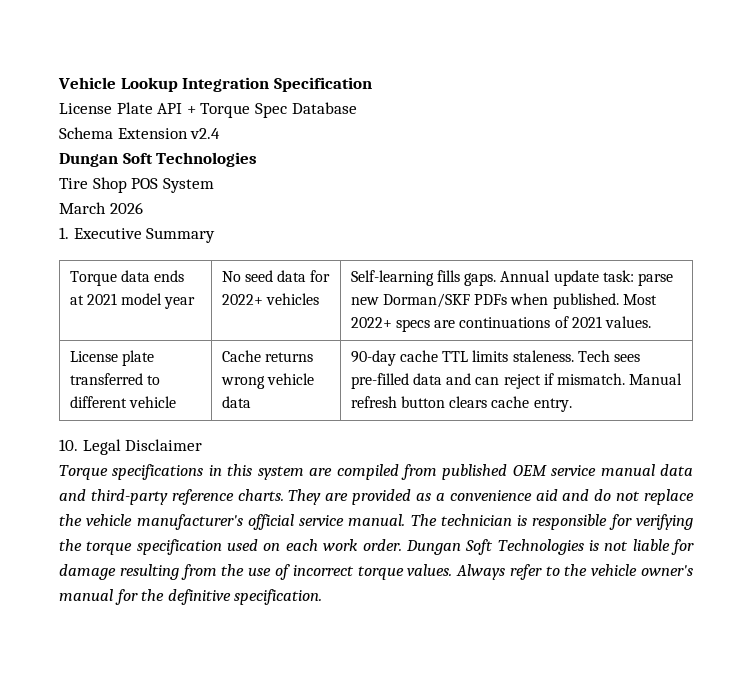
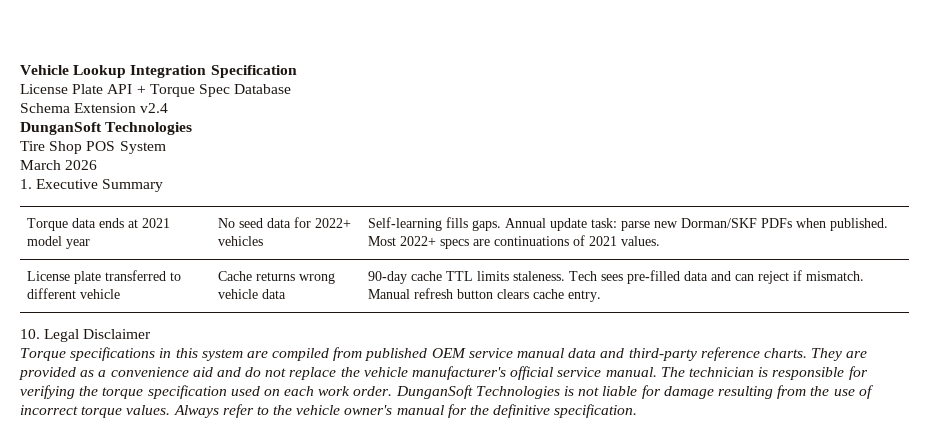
[59,153,153,167] Dungan Soft -> [20,122,102,135] DunganSoft
[405,539,494,555] Dungan Soft -> [395,385,473,399] DunganSoft

